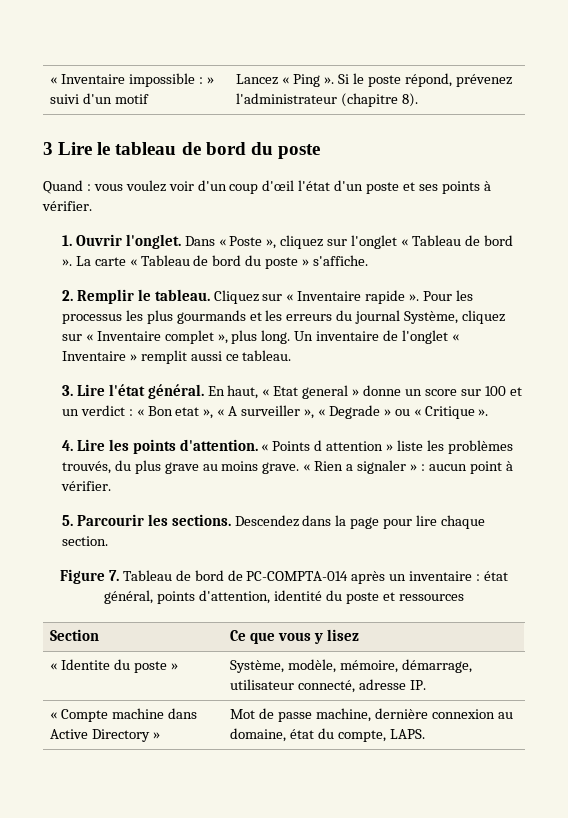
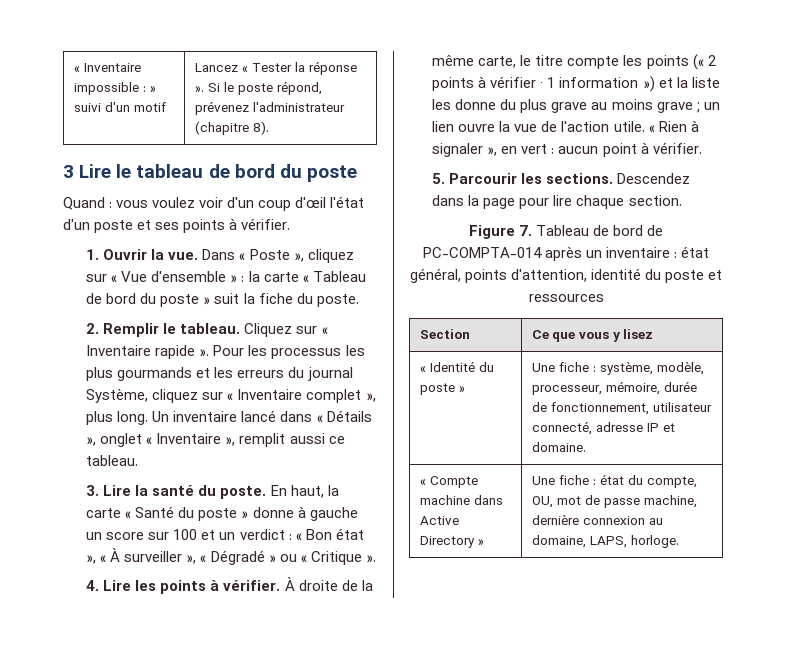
[293,74,321,87] Ping -> [251,61,357,75] Tester la réponse
[125,234,181,249] l'onglet. -> [151,249,199,260] la vue.
[351,235,513,249] [61,256,91,266] l'onglet « Tableau de bord ». La -> [111,271,260,283] « Vue d'ensemble » : la
[313,255,369,266] s'affiche. -> [214,293,359,307] suit la fiche du poste.
[383,330,459,344] [61,351,137,361] de l'onglet « Inventaire » -> [241,410,372,423] [86,433,236,447] lancé dans « Détails », onglet « Inventaire »,
[108,384,402,399] l'état général. En haut, « Etat general » donne -> [135,485,339,499] [86,506,358,521] la santé du poste. En haut, la carte « Santé du poste » donne à gauche
[175,406,238,419] etat », « A -> [335,528,364,540] [86,548,121,564] état », « À
[328,405,380,419] Degrade -> [210,550,265,565] Dégradé
[179,439,513,454] [61,461,111,474] d'attention. « Points d attention » liste les problèmes trouvés, -> [210,577,373,591] [432,54,716,70] [432,76,720,92] [432,99,497,110] à vérifier. À droite de la même carte, le titre compte les points (« 2 points à vérifier · 1 information ») et la liste les donne
[262,460,417,474] grave. « Rien a signaler » -> [656,102,720,113] [432,120,699,133] [432,143,548,157] grave ; un lien ouvre la vue de l'action utile. « Rien à signaler », en vert
[61,659,111,670] Identite -> [429,361,475,372] Identité
[230,659,473,673] [230,679,427,693] Système, modèle, mémoire, démarrage, utilisateur connecté, adresse IP. -> [531,361,704,375] [531,381,697,395] [531,402,712,415] [531,421,675,435] [531,442,586,452] Une fiche : système, modèle, processeur, mémoire, durée de fonctionnement, utilisateur connecté, adresse IP et domaine.
[230,709,256,719] Mot -> [531,474,697,488] [531,496,581,508] Une fiche : état du compte, OU, mot
[290,728,426,742] état du compte, LAPS. -> [589,535,679,548] LAPS, horloge.

